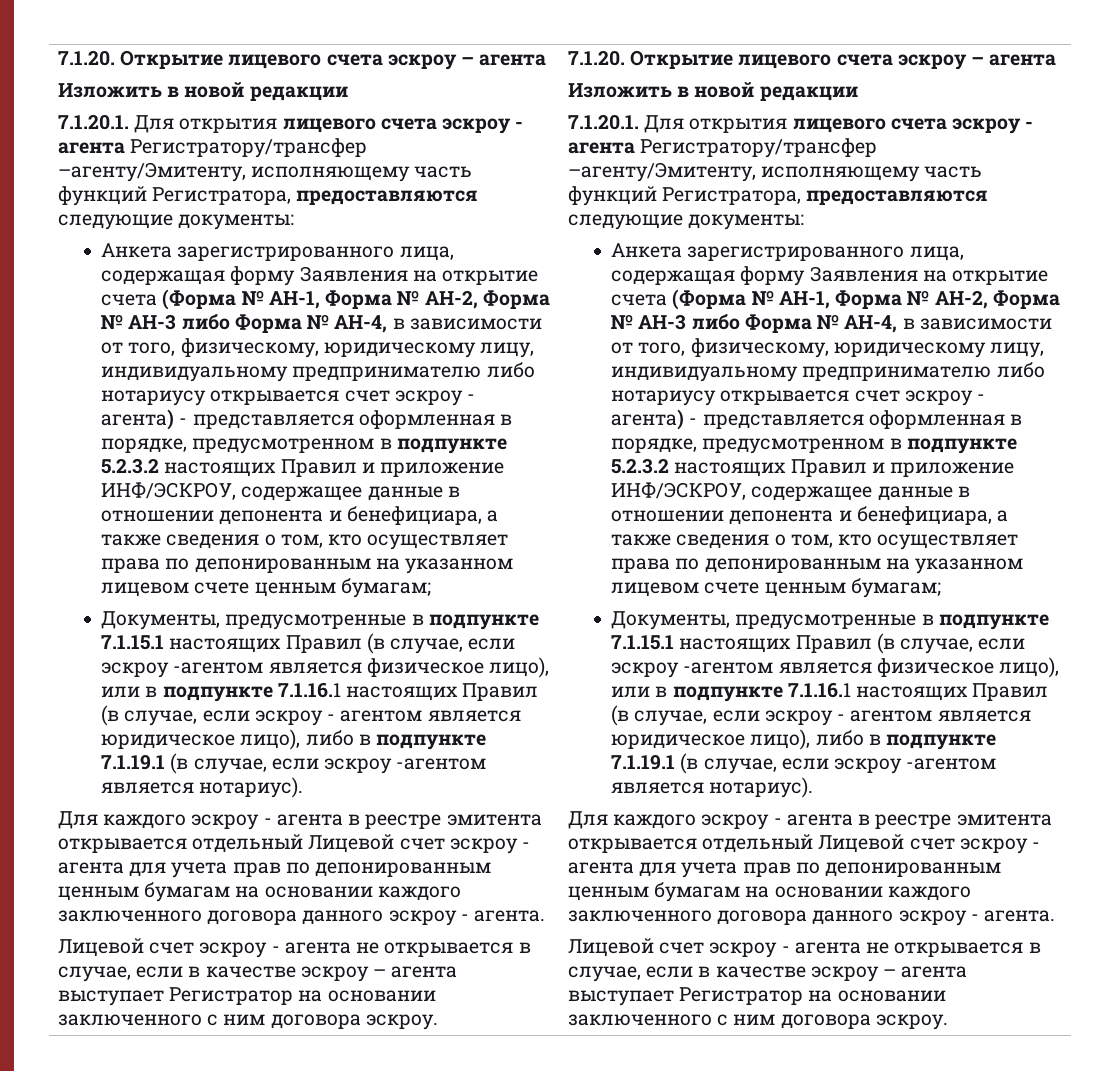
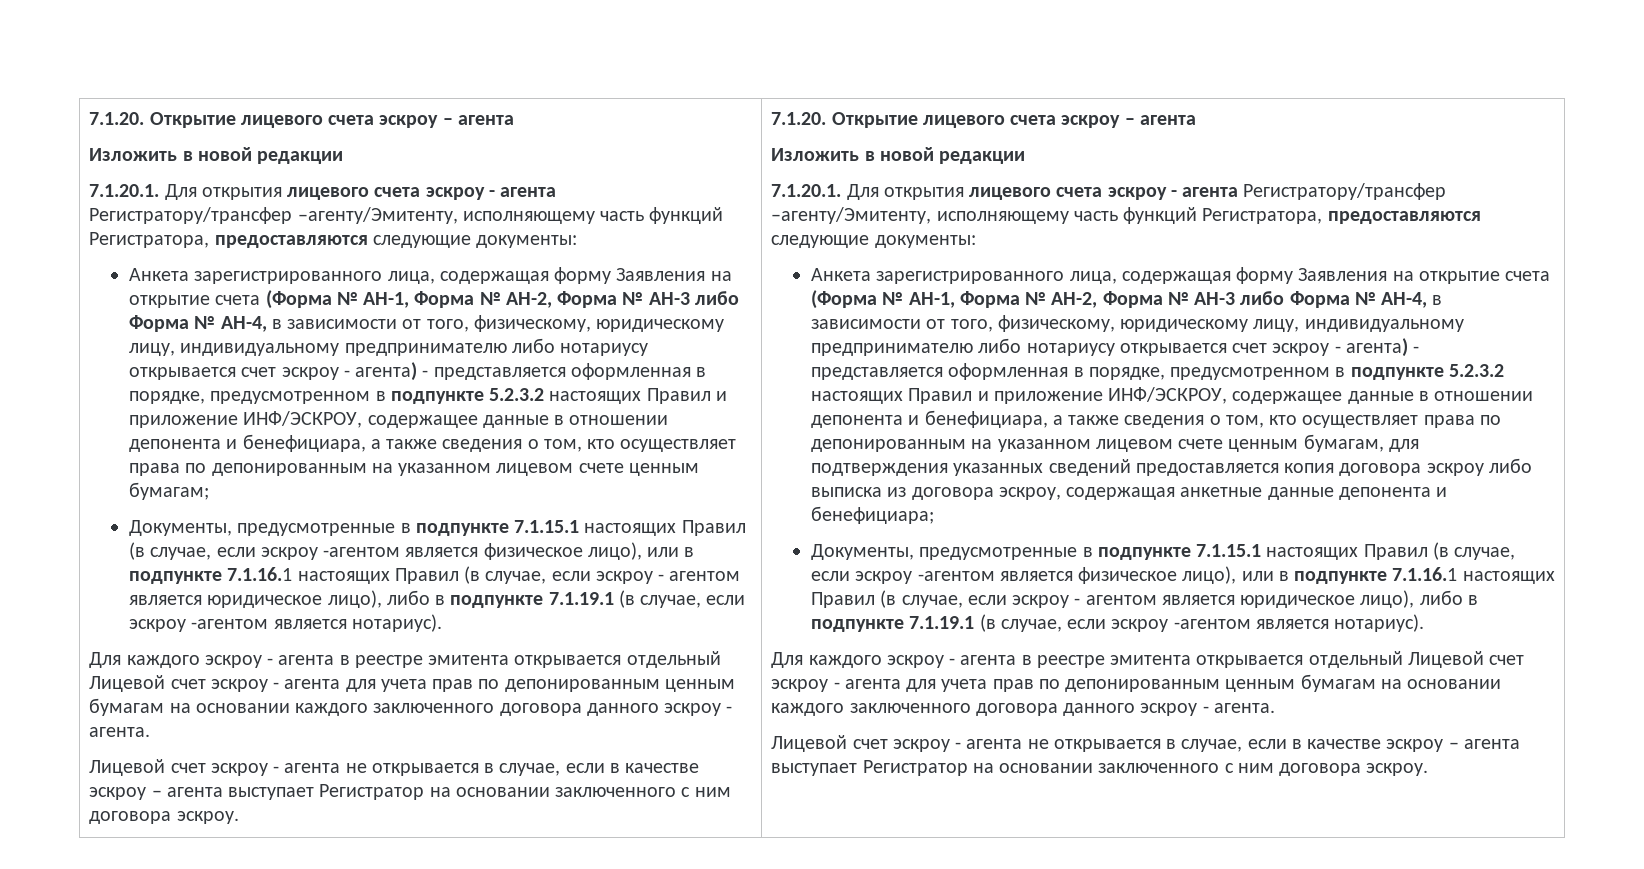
[850,578,941,598] бумагам; -> [1303,434,1419,452] [810,458,1532,476] [810,487,1448,500] [810,506,934,524] бумагам, для подтверждения указанных сведений предоставляется копия договора эскроу либо выписка из договора эскроу, содержащая анкетные данные депонента и бенефициара;

